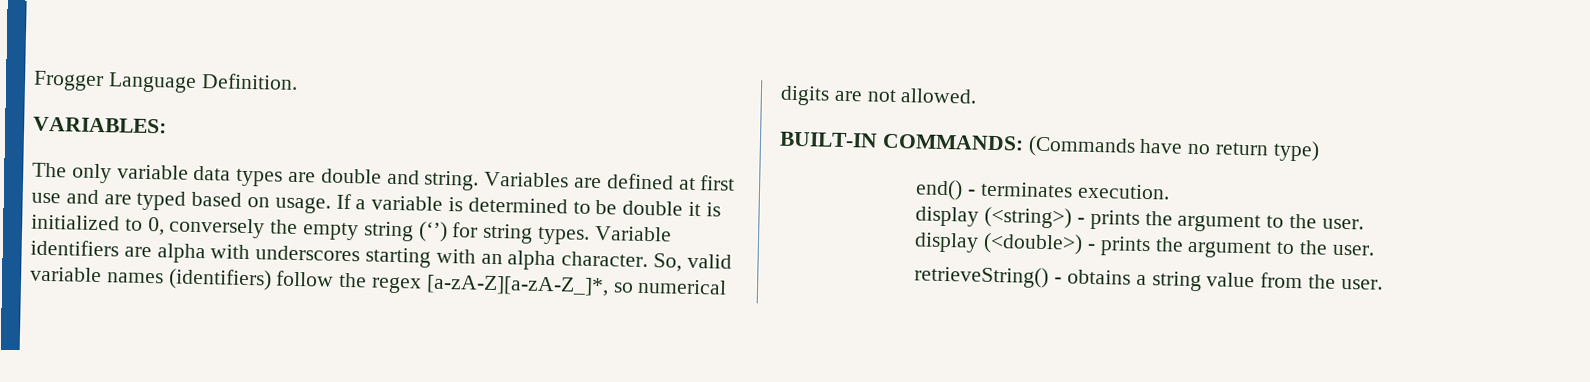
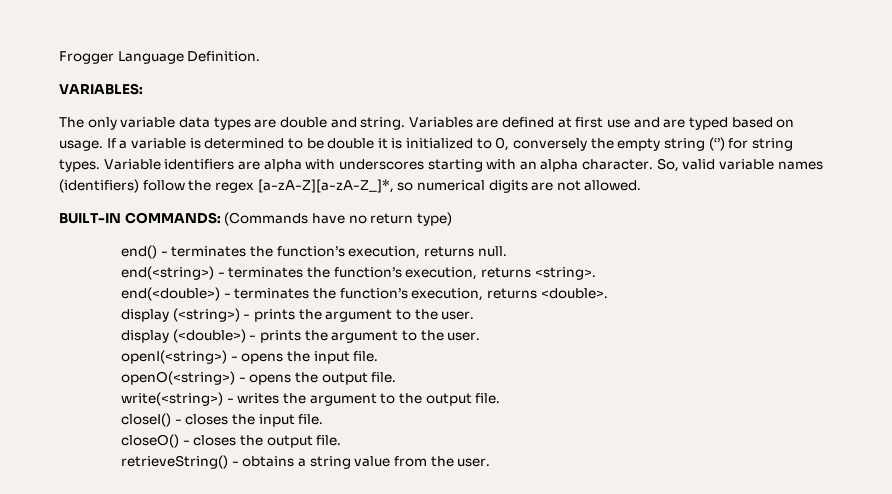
[1076,183,1170,200] execution. -> [249,246,507,259] [120,266,596,280] [120,287,608,301] the function’s execution, returns null. // end(<string>) - terminates the function’s execution, returns <string>. // end(<double>) - terminates the function’s execution, returns <double>.
(1375, 250) none -> [120,350,379,364] [120,371,397,385] [120,392,501,406] [120,413,324,427] [120,434,342,448] // openI(<string>) - opens the input file. // openO(<string>) - opens the output file. // write(<string>) - writes the argument to the output file. // closeI() - closes the input file. // closeO() - closes the output file.

